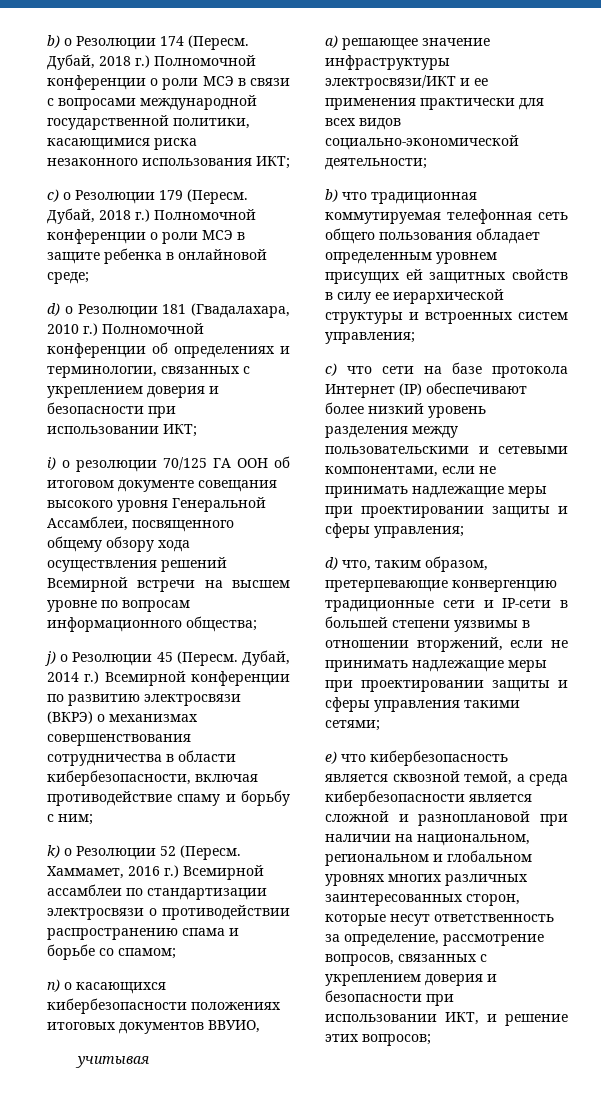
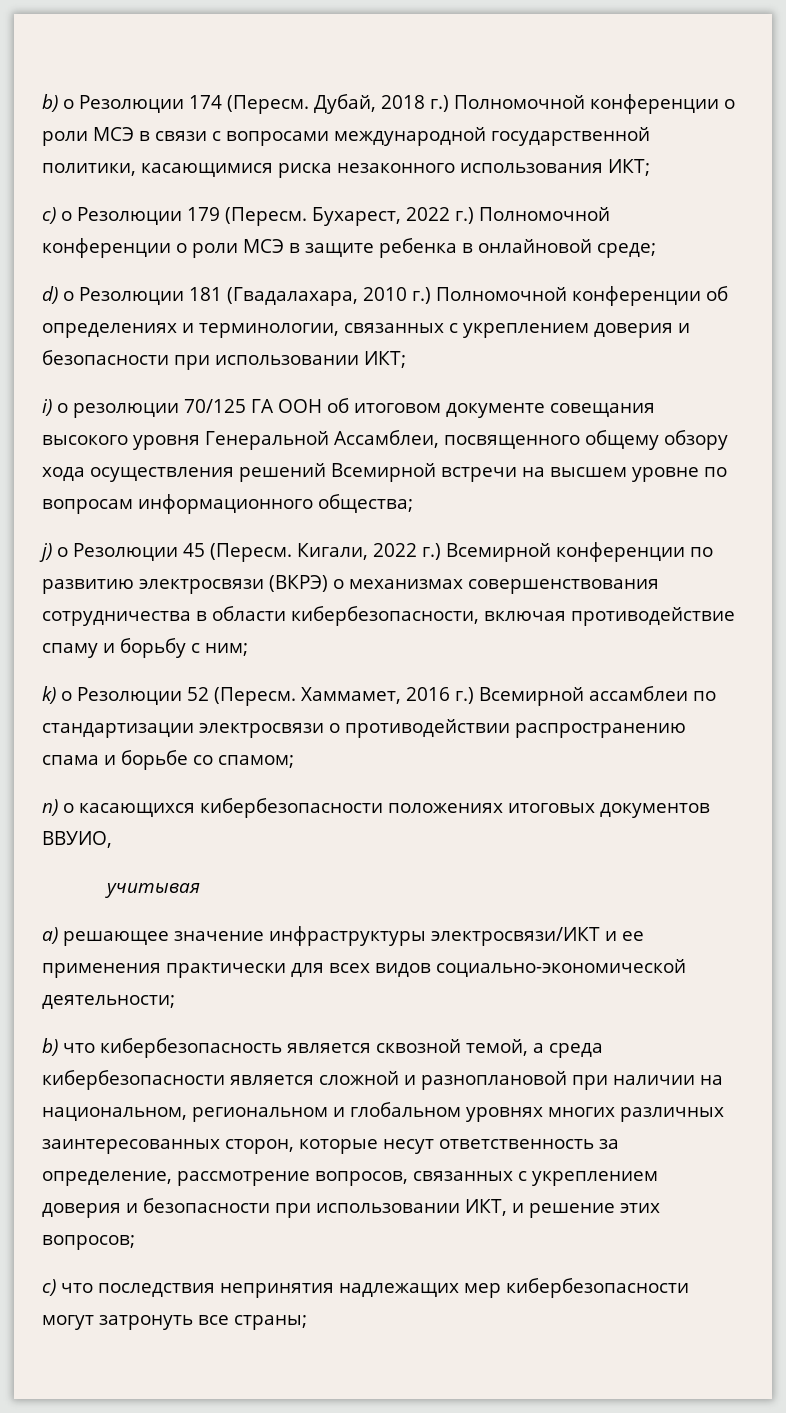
[47,208,131,224] Дубай, 2018 -> [312,207,450,226] Бухарест, 2022
[242,650,290,666] [47,672,79,682] Дубай, 2014 -> [297,543,417,560] Кигали, 2022
[371,192,477,204] [325,209,568,224] [325,228,540,244] [325,252,497,264] [325,269,568,284] [325,289,504,304] [325,312,568,324] [325,332,415,344] [325,362,568,378] [325,382,527,398] [325,402,486,418] [325,426,458,438] [325,446,568,454] [325,466,496,477] [325,486,547,498] [325,506,568,518] [325,523,464,538] [325,556,488,572] [325,580,557,592] [325,598,568,612] [325,616,530,632] [325,637,568,652] [325,660,547,672] [325,680,568,692] [325,697,520,712] [325,720,380,731] [325,751,366,764] традиционная коммутируемая телефонная сеть общего пользования обладает определенным уровнем присущих ей защитных свойств в силу ее иерархической структуры и встроенных систем управления; // c) что сети на базе протокола Интернет (IP) обеспечивают более низкий уровень разделения между пользовательскими и сетевыми компонентами, если не принимать надлежащие меры при проектировании защиты и сферы управления; // d) что, таким образом, претерпевающие конвергенцию традиционные сети и IP-сети в большей степени уязвимы в отношении вторжений, если не принимать надлежащие меры при проектировании защиты и сферы управления такими сетями; // e) что -> (95, 1048) none
(431, 1040) none -> [42,1278,689,1298] [42,1315,307,1330] // c) что последствия непринятия надлежащих мер кибербезопасности могут затронуть все страны;

